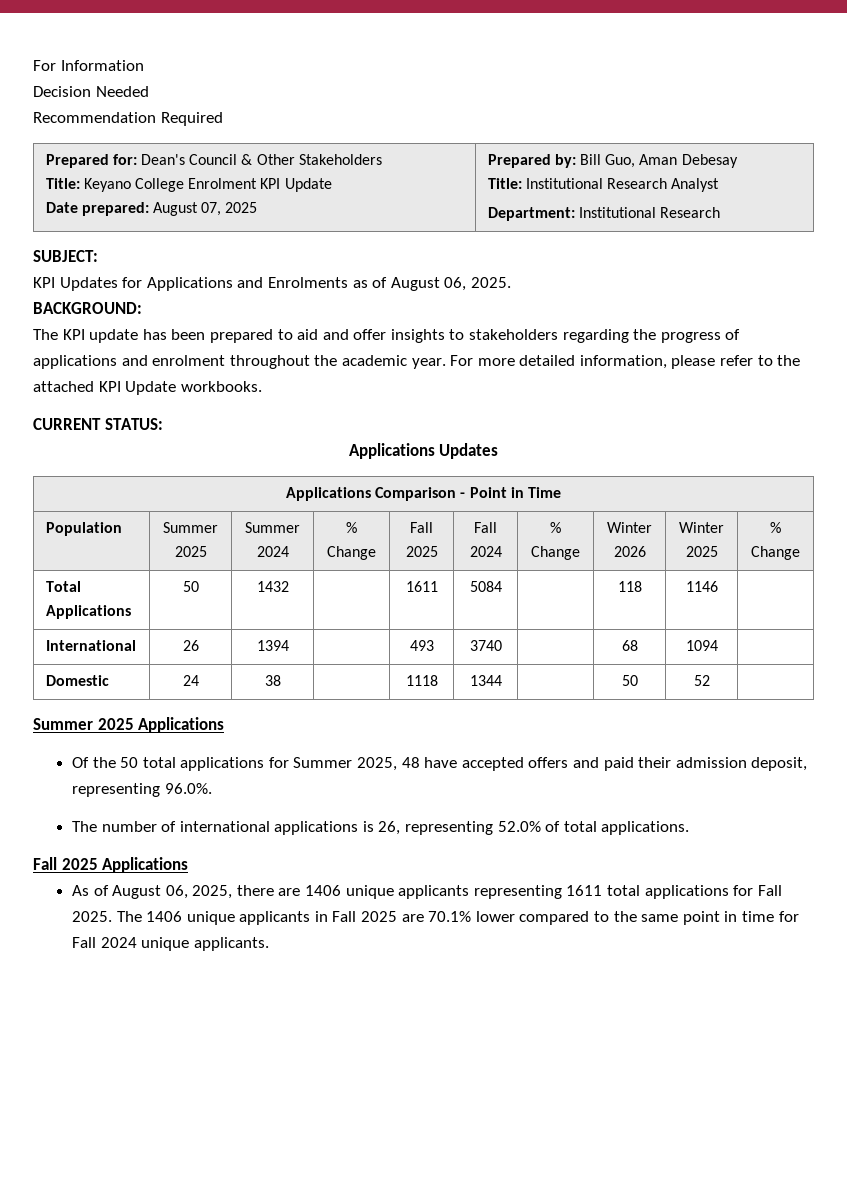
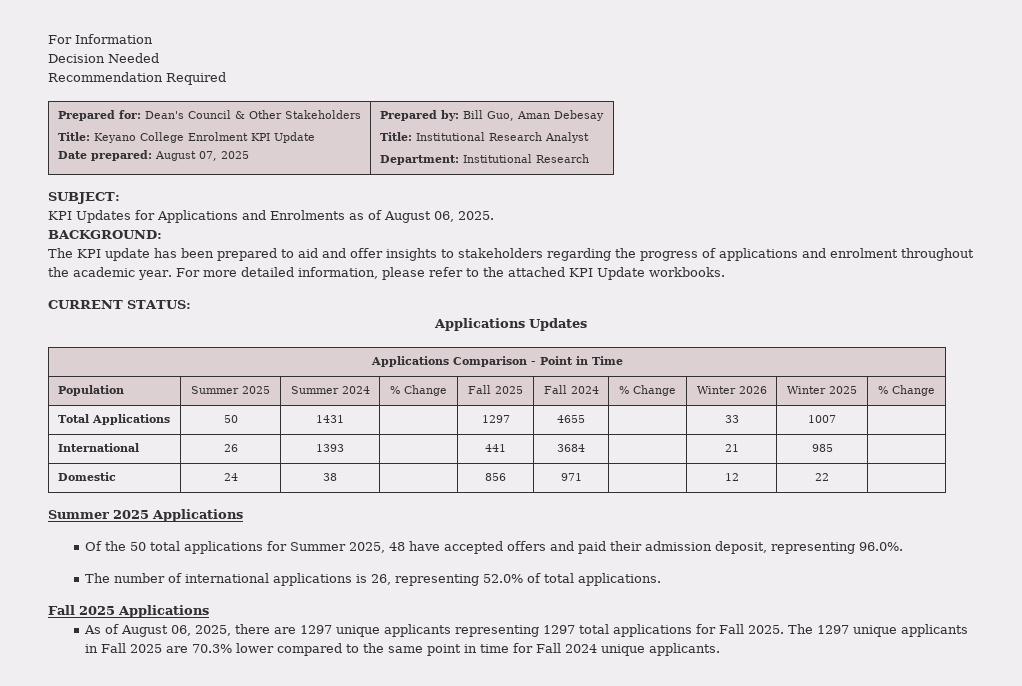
[256,581,289,592] [405,581,438,592] [469,581,502,592] [617,581,642,592] [685,581,718,592] [45,640,136,651] [182,640,199,651] [256,640,289,651] [409,640,434,651] [469,640,502,651] [621,640,638,651] [685,640,718,651] 1432 | | 1611 | 5084 | | 118 | 1146 | // International | 26 | 1394 | | 493 | 3740 | | 68 | 1094 -> [316,415,344,423] [481,415,510,423] [557,415,585,423] [724,415,739,423] [808,415,836,423] [57,443,139,452] [223,444,238,452] [316,444,344,452] [485,444,506,452] [557,444,585,452] [724,444,739,452] [811,444,833,452] 1431 | | 1297 | 4655 | | 33 | 1007 | // International | 26 | 1393 | | 441 | 3684 | | 21 | 985
[405,675,438,686] [469,675,502,686] [621,675,638,686] [693,675,710,686] 1118 | 1344 | | 50 | 52 -> [485,473,506,481] [560,473,582,481] [724,473,739,481] [815,473,829,481] 856 | 971 | | 12 | 22
[305,885,342,896] 1406 -> [299,625,332,634] 1297
[566,885,603,896] 1611 -> [542,625,575,634] 1297
[146,911,183,922] 1406 -> [816,625,849,634] 1297
[428,911,472,922] 70.1% -> [191,644,232,653] 70.3%

